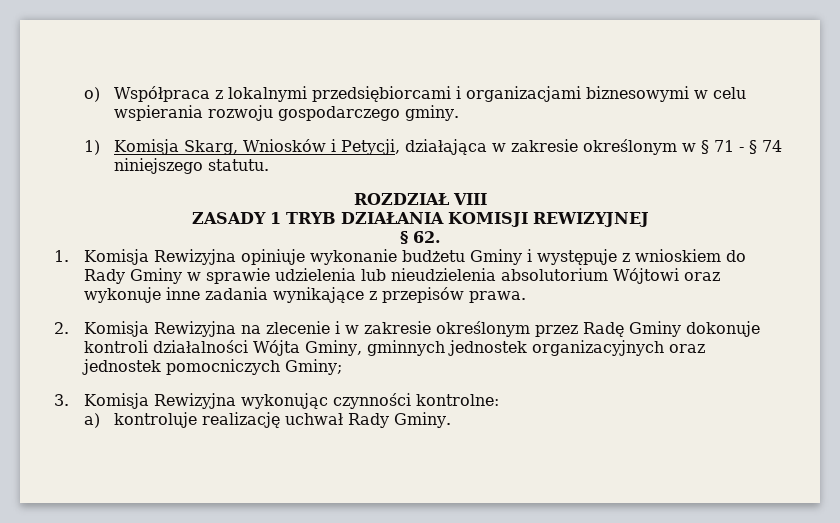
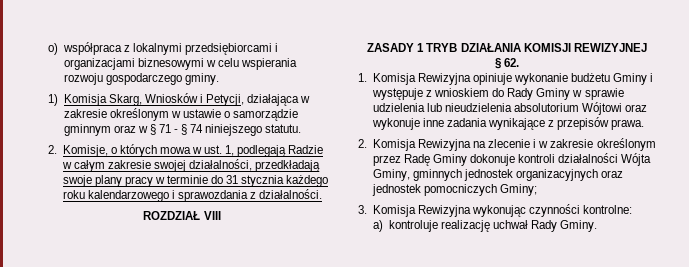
[114,86,211,102] Współpraca -> [62,42,122,55] współpraca
(697, 147) none -> [182,109,299,121] [63,124,148,136] ustawie o samorządzie gminnym oraz w
(270, 165) none -> [47,144,324,157] [61,159,321,172] [62,175,329,187] [62,189,323,202] // 2. Komisje, o których mowa w ust. 1, podlegają Radzie w całym zakresie swojej działalności, przedkładają swoje plany pracy w terminie do 31 stycznia każdego roku kalendarzowego i sprawozdania z działalności.

